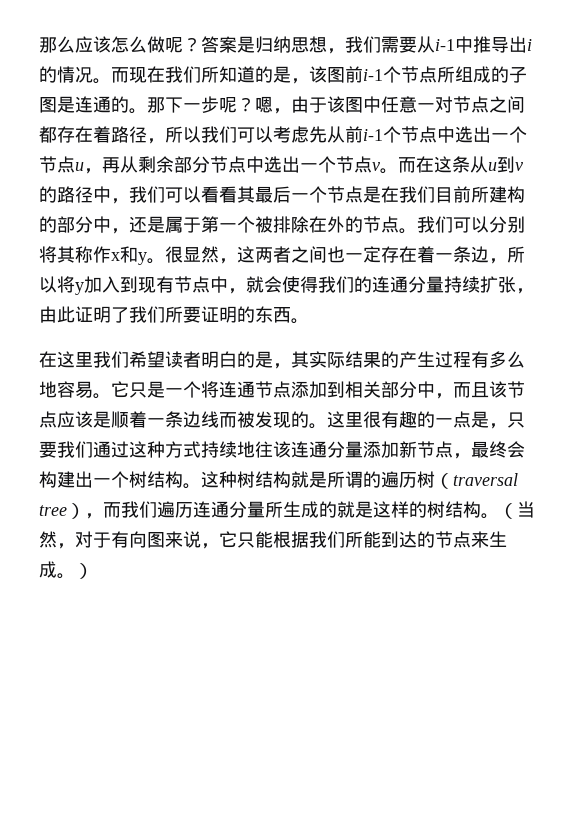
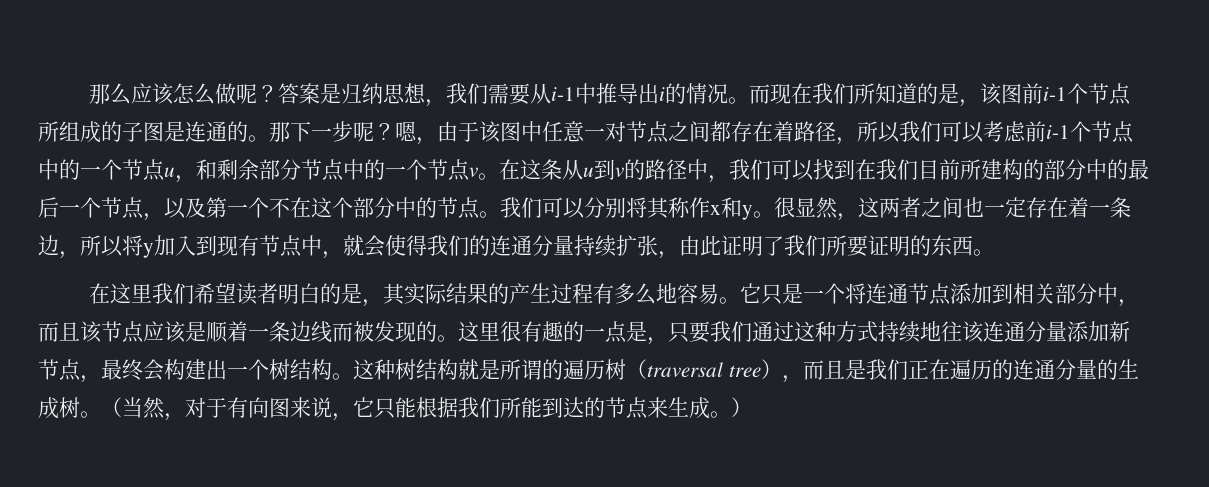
[309,126,345,143] 先从 -> (1026, 131) none
[455,126,491,143] 选出 -> [59,159,80,180] 的
[102,156,138,173] 再从 -> [196,159,217,180] 和
[264,156,300,173] 选出 -> [364,159,385,180] 的
[398,157,416,173] 而 -> (499, 176) none
[201,186,381,203] 看看其最后一个节点是 -> [813,159,855,180] 找到
[111,216,345,234] ，还是属于第一个被排除在外 -> [1107,159,1149,180] [38,197,416,221] 的最后一个节点，以及第一个不在这个部分中
[121,501,481,518] 我们遍历连通分量所生成的就是这样的树结构 -> [823,359,1139,380] [38,397,80,419] 且是我们正在遍历的连通分量的生成树

